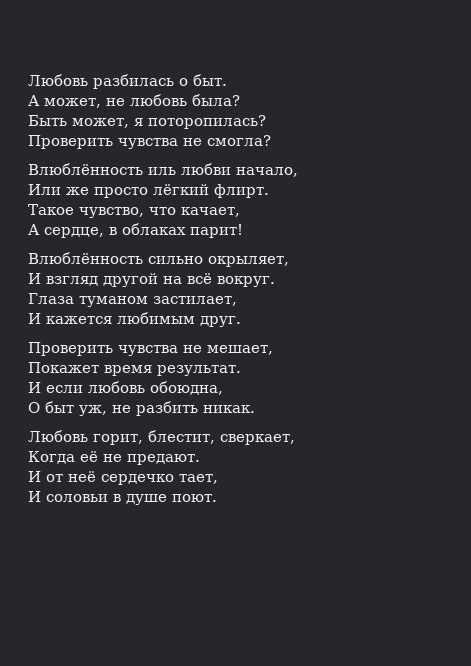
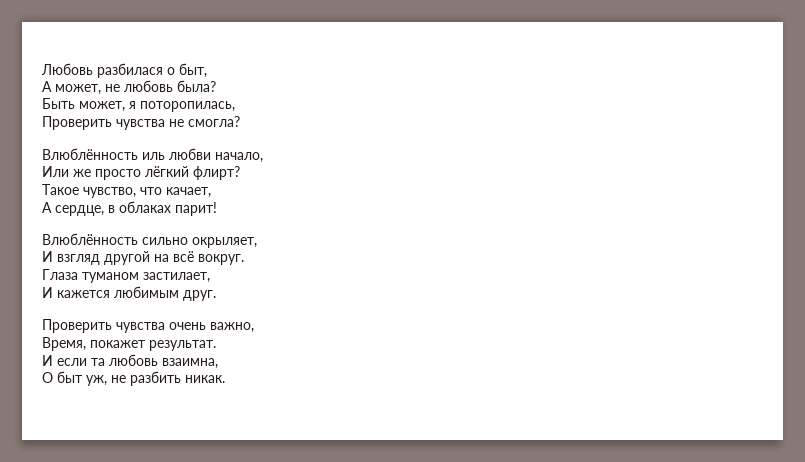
[28,74,227,89] Любовь разбилась о быт. -> [41,63,207,78] Любовь разбилася о быт,
[148,115,266,129] поторопилась? -> [140,101,235,112] поторопилась,
[214,184,269,198] флирт. -> [193,166,240,180] флирт?
[183,345,273,355] [28,362,152,376] не мешает, // Покажет время -> [169,322,254,333] [42,337,145,351] очень важно, // Время, покажет
[88,381,223,395] любовь обоюдна, -> [91,354,218,369] та любовь взаимна,
[28,430,295,445] [28,451,200,465] [28,471,218,485] [28,491,217,505] // Любовь горит, блестит, сверкает, // Когда её не предают. // И от неё сердечко тает, // И соловьи в душе поют. -> (225, 379) none

